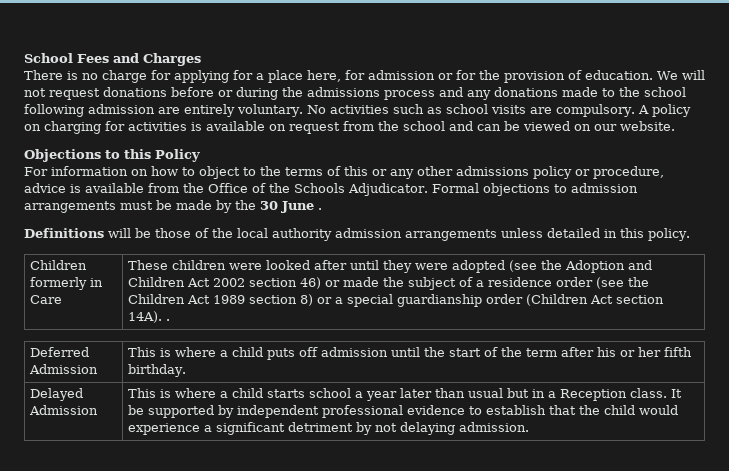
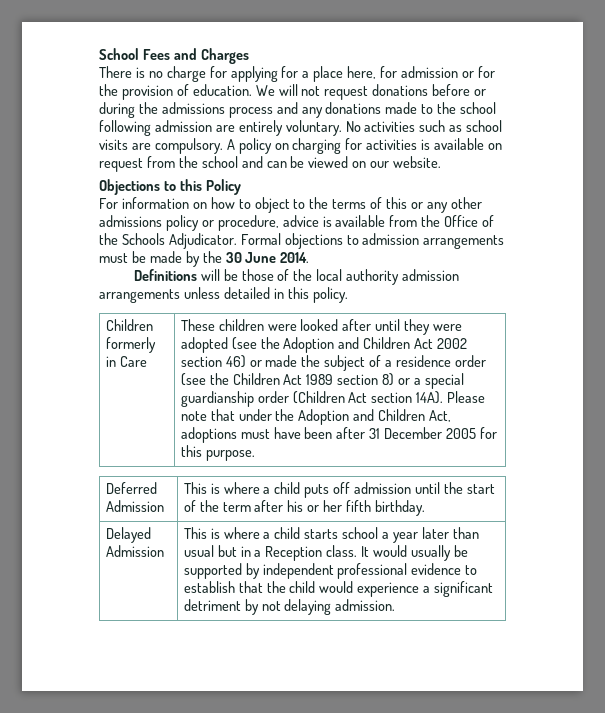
[318,208,322,210] . -> [280,252,310,263] 2014.
[165,319,170,321] . -> [447,391,486,403] [180,409,452,425] [180,427,498,443] [180,445,255,461] Please note that under the Adoption and Children Act, adoptions must have been after 31 December 2005 for this purpose.
(682, 393) none -> [373,545,452,561] would usually

